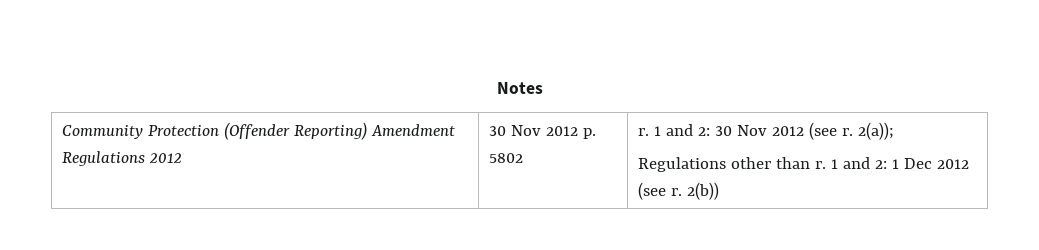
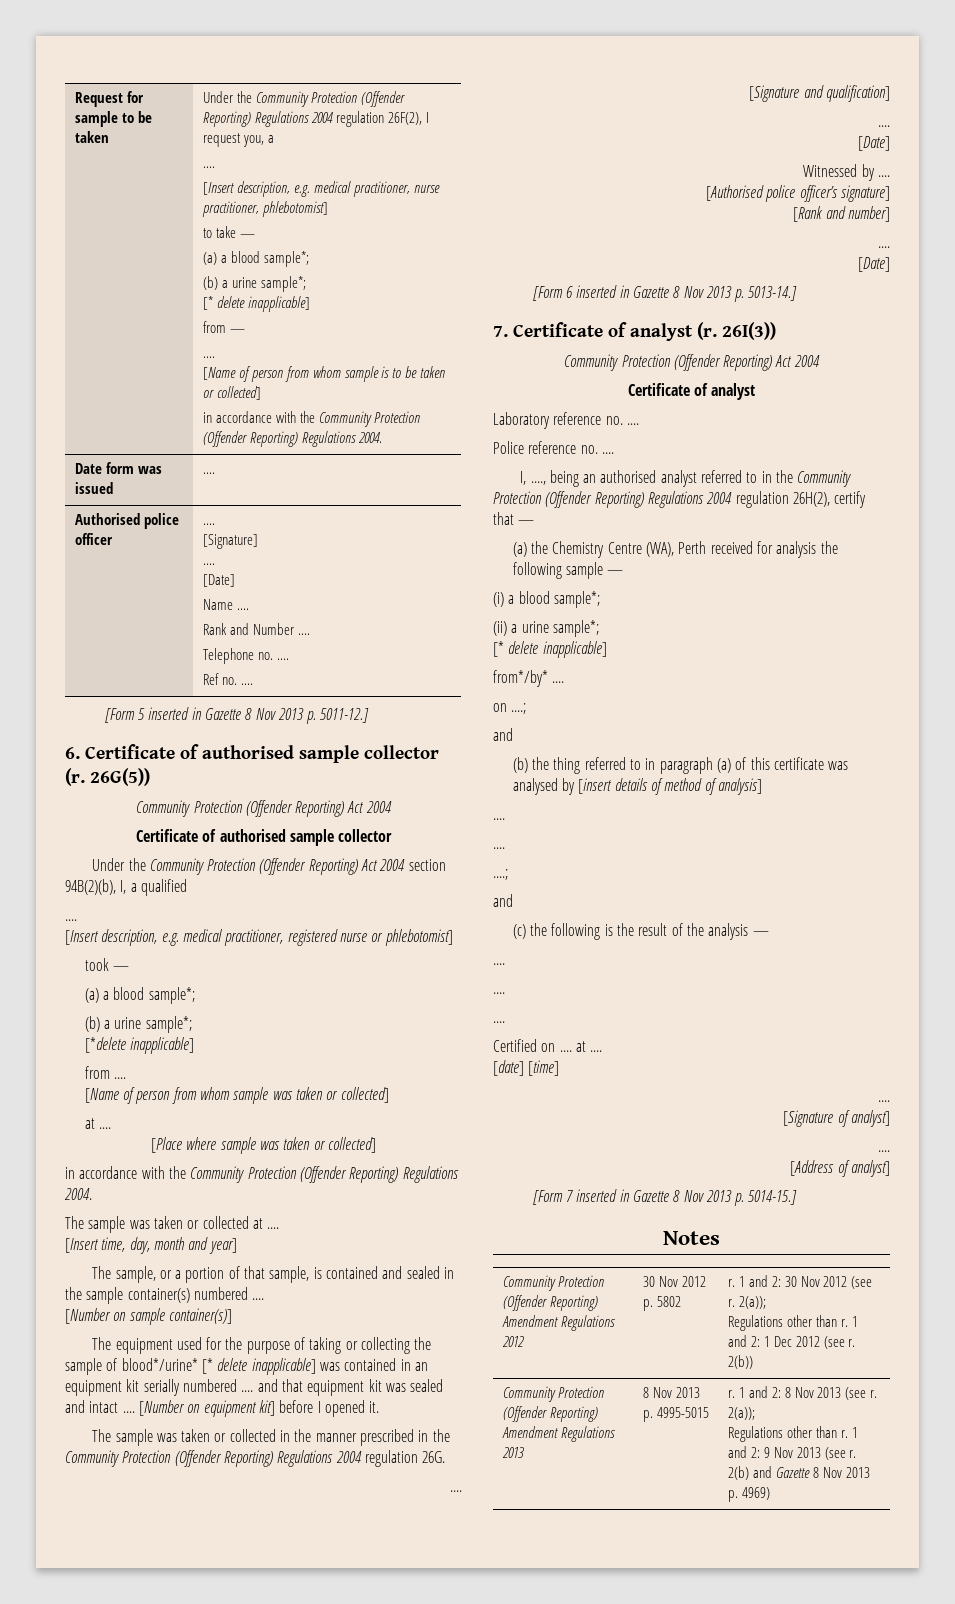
(496, 88) none -> [74,91,144,107] [74,111,152,127] [74,131,109,143] [202,91,405,107] [202,111,429,127] [202,133,274,147] [202,166,215,168] [202,181,440,197] [201,201,328,217] [202,226,255,238] [202,251,309,267] [202,276,306,292] [202,296,310,312] [202,321,245,333] [202,356,215,358] [202,366,446,382] [202,386,261,400] [202,411,420,427] [202,431,382,447] [74,462,162,474] [74,482,113,494] [202,472,215,474] [74,513,179,529] [74,533,113,545] [202,523,215,525] [202,534,258,549] [202,563,215,565] [202,574,235,587] [202,599,249,610] [202,623,310,635] [202,648,289,664] [202,673,253,685] [104,707,370,724] [65,744,439,763] [65,768,150,786] [136,800,392,817] [135,829,393,846] [92,858,446,875] [65,879,187,896] [65,919,77,921] [65,929,453,946] [84,958,130,971] [84,987,195,1004] [84,1016,192,1033] [84,1037,195,1054] [84,1066,127,1079] [84,1087,389,1104] [84,1118,112,1129] [151,1137,376,1154] [65,1166,459,1183] [64,1188,92,1200] [65,1216,280,1233] [65,1237,237,1254] [92,1266,455,1283] [65,1287,265,1304] [65,1308,232,1325] [92,1337,432,1354] [65,1358,428,1375] [65,1379,444,1396] [65,1400,380,1417] [92,1429,450,1446] [65,1450,446,1467] [450,1490,462,1492] [749,85,890,102] [878,125,890,127] [858,136,890,151] [803,164,890,181] [706,185,890,202] [793,206,890,222] [878,246,890,248] [858,257,890,272] [532,285,798,302] [493,322,776,341] [564,354,820,371] [627,383,756,400] [493,412,639,429] [493,441,614,454] [520,470,852,487] [493,491,867,508] [493,512,535,525] [512,541,838,558] [512,562,624,579] [493,591,600,608] [493,620,599,637] [493,641,607,658] [493,670,565,687] [493,703,527,714] [493,728,513,741] [512,757,849,774] [512,778,763,795] [493,818,505,820] [493,847,505,849] [493,869,508,880] [493,894,513,907] [512,923,769,940] [493,963,505,965] [493,992,505,994] [493,1021,505,1023] [493,1039,603,1052] [493,1060,560,1076] [878,1100,890,1102] [783,1110,890,1127] [878,1150,890,1152] [790,1160,890,1177] [532,1189,798,1206] Request for sample to be taken | Under the Community Protection (Offender Reporting) Regulations 2004 regulation 26F(2), I request you, a // .... // [Insert description, e.g. medical practitioner, nurse practitioner, phlebotomist] // to take — // (a) a blood sample*; // (b) a urine sample*; // [* delete inapplicable] // from — // .... // [Name of person from whom sample is to be taken or collected] // in accordance with the Community Protection (Offender Reporting) Regulations 2004. // Date form was issued | .... // Authorised police officer | .... // [Signature] // .... // [Date] // Name .... // Rank and Number .... // Telephone no. .... // Ref no. .... // [Form 5 inserted in Gazette 8 Nov 2013 p. 5011-12.] // 6. Certificate of authorised sample collector (r. 26G(5)) // Community Protection (Offender Reporting) Act 2004 // Certificate of authorised sample collector // Under the Community Protection (Offender Reporting) Act 2004 section 94B(2)(b), I, a qualified // .... // [Insert description, e.g. medical practitioner, registered nurse or phlebotomist] // took — // (a) a blood sample*; // (b) a urine sample*; // [*delete inapplicable] // from .... // [Name of person from whom sample was taken or collected] // at .... // [Place where sample was taken or collected] // in accordance with the Community Protection (Offender Reporting) Regulations 2004. // The sample was taken or collected at .... // [Insert time, day, month and year] // The sample, or a portion of that sample, is contained and sealed in the sample container(s) numbered .... // [Number on sample container(s)] // The equipment used for the purpose of taking or collecting the sample of blood*/urine* [* delete inapplicable] was contained in an equipment kit serially numbered .... and that equipment kit was sealed and intact .... [Number on equipment kit] before I opened it. // The sample was taken or collected in the manner prescribed in the Community Protection (Offender Reporting) Regulations 2004 regulation 26G. // .... // [Signature and qualification] // .... // [Date] // Witnessed by .... // [Authorised police officer’s signature] // [Rank and number] // .... // [Date] // [Form 6 inserted in Gazette 8 Nov 2013 p. 5013-14.] // 7. Certificate of analyst (r. 26I(3)) // Community Protection (Offender Reporting) Act 2004 // Certificate of analyst // Laboratory reference no. .... // Police reference no. .... // I, ...., being an authorised analyst referred to in the Community Protection (Offender Reporting) Regulations 2004 regulation 26H(2), certify that — // (a) the Chemistry Centre (WA), Perth received for analysis the following sample — // (i) a blood sample*; // (ii) a urine sample*; // [* delete inapplicable] // from*/by* .... // on ....; // and // (b) the thing referred to in paragraph (a) of this certificate was analysed by [insert details of method of analysis] // .... // .... // ....; // and // (c) the following is the result of the analysis — // .... // .... // .... // Certified on .... at .... // [date] [time] // .... // [Signature of analyst] // .... // [Address of analyst] // [Form 7 inserted in Gazette 8 Nov 2013 p. 5014-15.] //
(719, 191) none -> [502,1386,604,1402] [502,1406,598,1422] [501,1426,615,1442] [501,1447,524,1458] [642,1387,700,1398] [642,1407,709,1422] [727,1386,878,1400] [727,1407,755,1420] [727,1426,858,1442] [727,1446,857,1460] [727,1466,870,1480] [727,1487,770,1502] // Community Protection (Offender Reporting) Amendment Regulations 2013 | 8 Nov 2013 p. 4995-5015 | r. 1 and 2: 8 Nov 2013 (see r. 2(a)); // Regulations other than r. 1 and 2: 9 Nov 2013 (see r. 2(b) and Gazette 8 Nov 2013 p. 4969)

